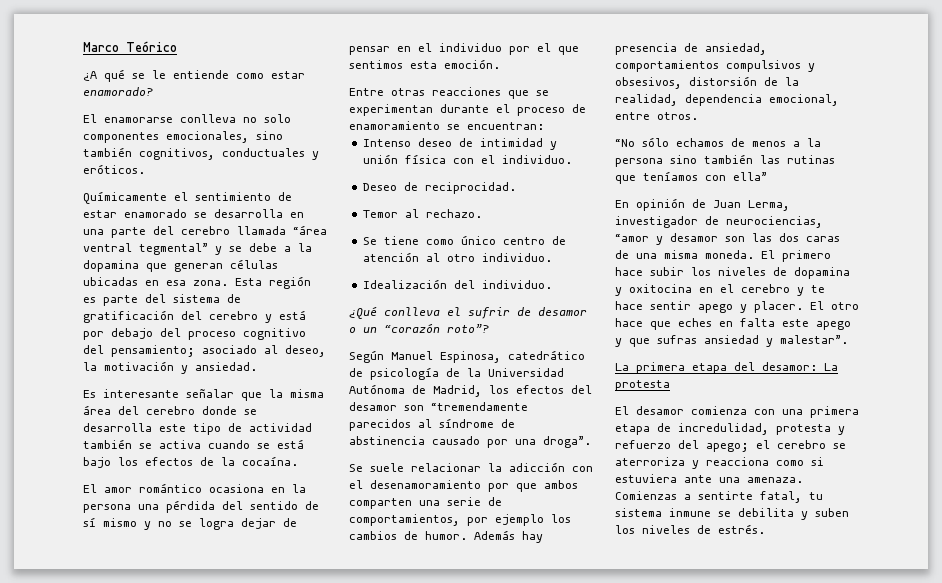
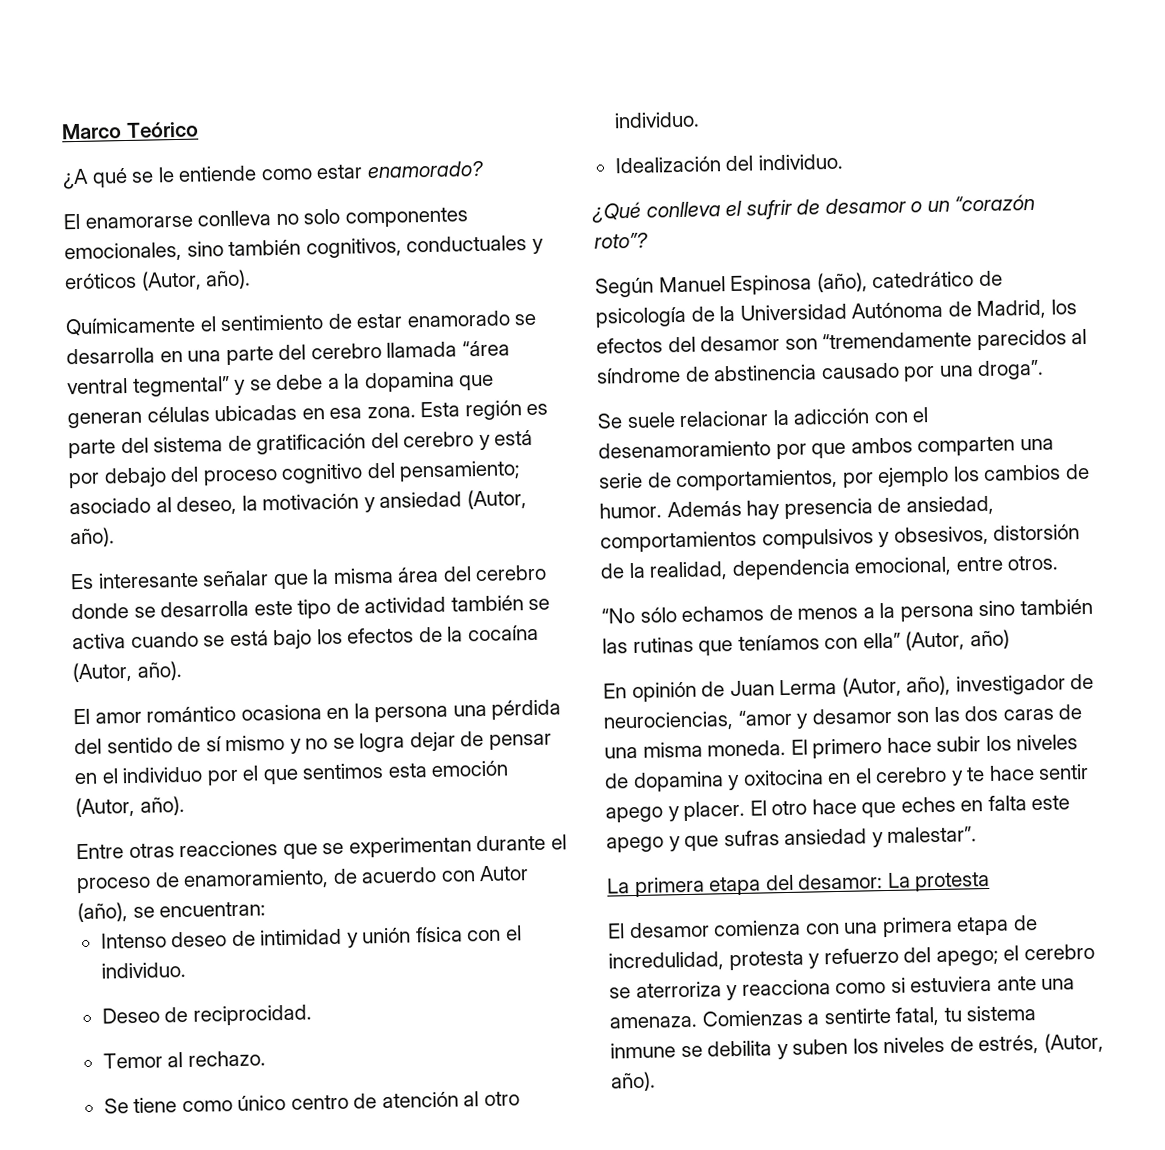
[83,164,145,174] eróticos. -> [64,269,252,291] eróticos (Autor, año).
[195,362,257,371] ansiedad. -> [379,489,527,510] [69,527,115,548] ansiedad (Autor, año).
[242,456,298,466] cocaína. -> [466,624,539,642] [72,660,183,683] cocaína (Autor, año).
[444,59,500,69] emoción. -> [431,760,509,778] [75,795,185,818] emoción (Autor, año).
[349,121,440,130] enamoramiento -> [183,865,530,890] [77,902,128,923] enamoramiento, de acuerdo con Autor (año),
[440,351,501,363] Espinosa, -> [730,272,868,296] Espinosa (año),
(767, 176) none -> [905,629,1010,651] (Autor, año)
[748,200,790,211] Lerma, -> [779,675,952,697] Lerma (Autor, año),
[718,524,765,534] estrés. -> [978,1032,1104,1055] [610,1071,656,1092] estrés, (Autor, año).

